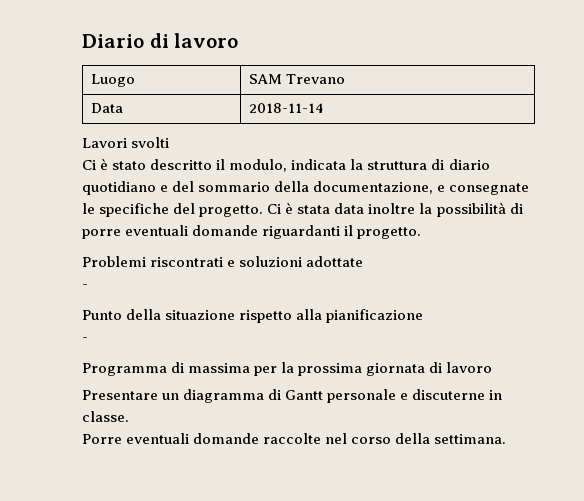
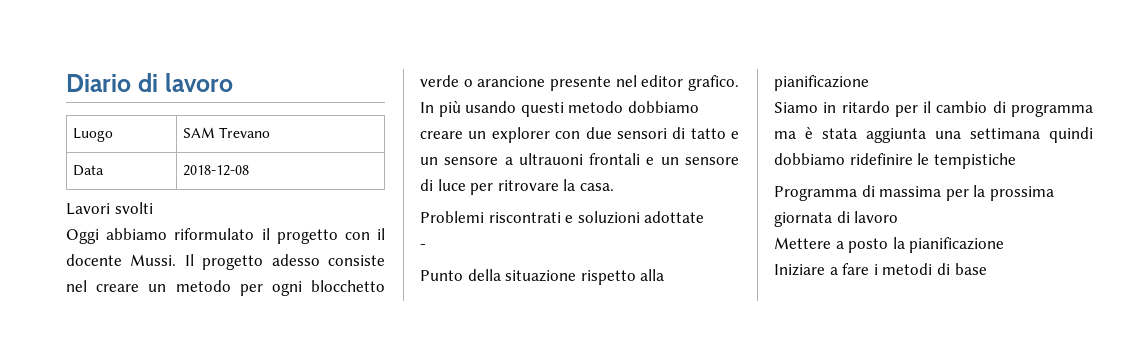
[248,103,324,113] 2018-11-14 -> [183,165,250,176] 2018-12-08
[82,158,490,172] [82,181,530,195] [82,202,523,217] [82,225,422,239] Ci è stato descritto il modulo, indicata la struttura di diario quotidiano e del sommario della documentazione, e consegnate le specifiche del progetto. Ci è stata data inoltre la possibilità di porre eventuali domande riguardanti il progetto. -> [66,228,385,244] [66,254,385,270] [66,280,385,296] [420,75,739,91] [420,100,699,117] [420,127,739,143] [420,153,739,165] [420,179,614,195] Oggi abbiamo riformulato il progetto con il docente Mussi. Il progetto adesso consiste nel creare un metodo per ogni blocchetto verde o arancione presente nel editor grafico. In più usando questi metodo dobbiamo creare un explorer con due sensori di tatto e un sensore a ultrauoni frontali e un sensore di luce per ritrovare la casa.
[82,337,88,342] - -> [774,101,1093,117] [774,127,1093,143] [774,153,1016,169] Siamo in ritardo per il cambio di programma ma è stata aggiunta una settimana quindi dobbiamo ridefinire le tempistiche
[82,389,503,403] [82,411,129,422] [82,433,507,444] Presentare un diagramma di Gantt personale e discuterne in classe. // Porre eventuali domande raccolte nel corso della settimana. -> [774,237,1005,253] [774,263,987,276] Mettere a posto la pianificazione // Iniziare a fare i metodi di base

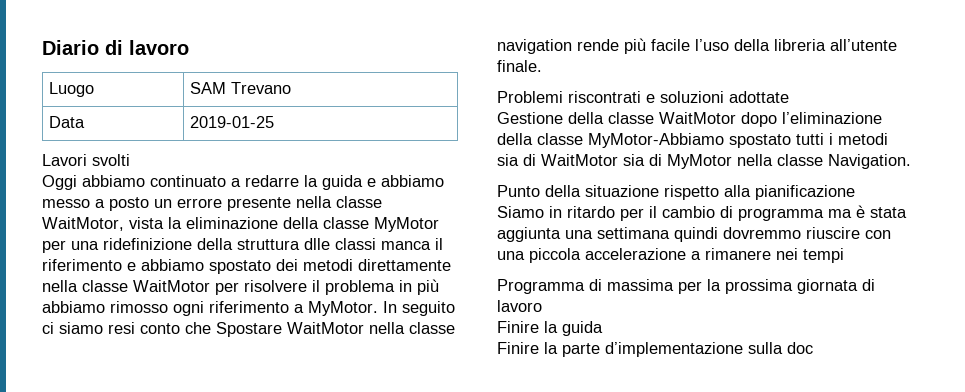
[183,165,250,176] 2018-12-08 -> [190,116,275,128] 2019-01-25
[174,228,385,244] [66,254,385,270] [66,280,385,296] [420,75,739,91] [420,100,699,117] [420,127,739,143] [420,153,739,165] [420,179,614,195] riformulato il progetto con il docente Mussi. Il progetto adesso consiste nel creare un metodo per ogni blocchetto verde o arancione presente nel editor grafico. In più usando questi metodo dobbiamo creare un explorer con due sensori di tatto e un sensore a ultrauoni frontali e un sensore di luce per ritrovare la casa. -> [150,175,444,190] [42,196,382,211] [42,217,439,232] [42,238,443,253] [42,259,451,274] [42,279,439,295] [42,301,455,316] [42,322,455,337] [497,38,897,54] [497,60,542,72] continuato a redarre la guida e abbiamo messo a posto un errore presente nella classe WaitMotor, vista la eliminazione della classe MyMotor per una ridefinizione della struttura dlle classi manca il riferimento e abbiamo spostato dei metodi direttamente nella classe WaitMotor per risolvere il problema in più abbiamo rimosso ogni riferimento a MyMotor. In seguito ci siamo resi conto che Spostare WaitMotor nella classe navigation rende più facile l’uso della libreria all’utente finale.
[420,244,426,249] - -> [497,112,882,127] [497,133,888,148] [497,154,911,169] Gestione della classe WaitMotor dopo l’eliminazione della classe MyMotor-Abbiamo spostato tutti i metodi sia di WaitMotor sia di MyMotor nella classe Navigation.
[774,153,1016,169] dobbiamo ridefinire le tempistiche -> [723,227,891,239] [497,248,844,263] dovremmo riuscire con una piccola accelerazione a rimanere nei tempi
[774,237,1005,253] [774,263,987,276] Mettere a posto la pianificazione // Iniziare a fare i metodi di base -> [497,321,603,336] [497,342,813,357] Finire la guida // Finire la parte d’implementazione sulla doc

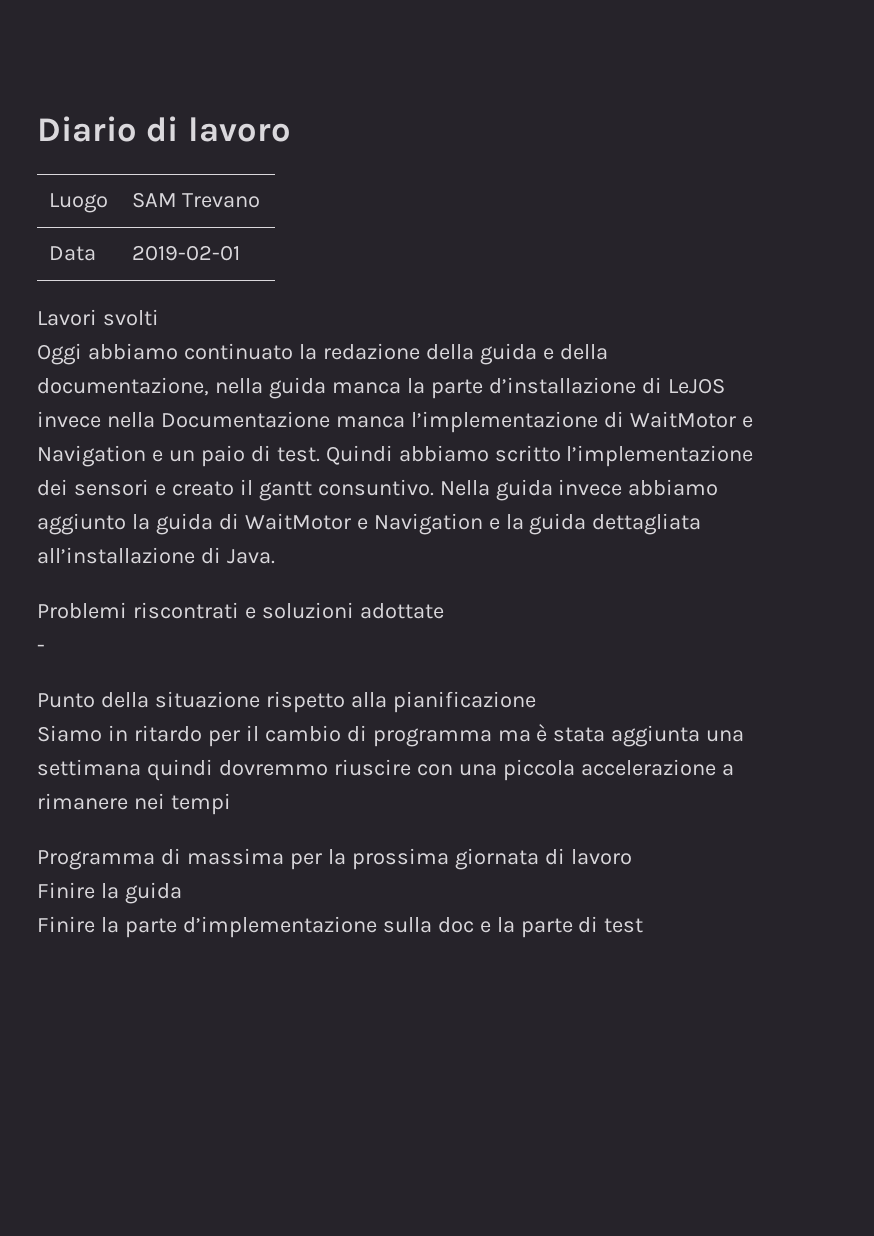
[190,116,275,128] 2019-01-25 -> [131,245,240,261] 2019-02-01
[231,175,444,190] [42,196,382,211] [42,217,439,232] [42,238,443,253] [42,259,451,274] [42,279,439,295] [42,301,455,316] [42,322,455,337] [497,38,897,54] [497,60,542,72] a redarre la guida e abbiamo messo a posto un errore presente nella classe WaitMotor, vista la eliminazione della classe MyMotor per una ridefinizione della struttura dlle classi manca il riferimento e abbiamo spostato dei metodi direttamente nella classe WaitMotor per risolvere il problema in più abbiamo rimosso ogni riferimento a MyMotor. In seguito ci siamo resi conto che Spostare WaitMotor nella classe navigation rende più facile l’uso della libreria all’utente finale. -> [298,343,608,365] [37,377,725,399] [37,411,753,433] [37,445,754,467] [37,479,719,501] [37,513,702,535] [37,547,275,564] la redazione della guida e della documentazione, nella guida manca la parte d’installazione di LeJOS invece nella Documentazione manca l’implementazione di WaitMotor e Navigation e un paio di test. Quindi abbiamo scritto l’implementazione dei sensori e creato il gantt consuntivo. Nella guida invece abbiamo aggiunto la guida di WaitMotor e Navigation e la guida dettagliata all’installazione di Java.
[497,112,882,127] [497,133,888,148] [497,154,911,169] Gestione della classe WaitMotor dopo l’eliminazione della classe MyMotor-Abbiamo spostato tutti i metodi sia di WaitMotor sia di MyMotor nella classe Navigation. -> [37,644,45,652] -
(813, 348) none -> [479,916,644,938] e la parte di test

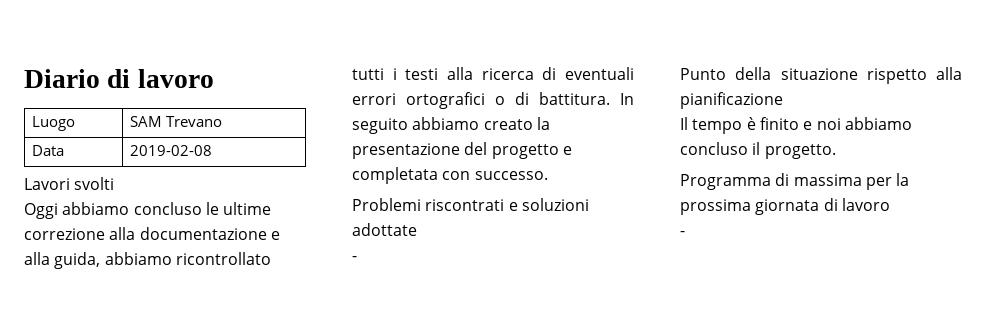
[131,245,240,261] 2019-02-01 -> [129,145,212,156] 2019-02-08
[183,343,608,365] [37,377,725,399] [37,411,753,433] [37,445,754,467] [37,479,719,501] [37,513,702,535] [37,547,275,564] continuato la redazione della guida e della documentazione, nella guida manca la parte d’installazione di LeJOS invece nella Documentazione manca l’implementazione di WaitMotor e Navigation e un paio di test. Quindi abbiamo scritto l’implementazione dei sensori e creato il gantt consuntivo. Nella guida invece abbiamo aggiunto la guida di WaitMotor e Navigation e la guida dettagliata all’installazione di Java. -> [133,202,272,215] [24,227,280,240] [24,252,271,269] [352,67,634,80] [352,92,634,109] [352,117,550,134] [352,142,572,159] [352,167,548,184] concluso le ultime correzione alla documentazione e alla guida, abbiamo ricontrollato tutti i testi alla ricerca di eventuali errori ortografici o di battitura. In seguito abbiamo creato la presentazione del progetto e completata con successo.
[37,724,745,747] [37,759,734,781] [37,793,231,815] Siamo in ritardo per il cambio di programma ma è stata aggiunta una settimana quindi dovremmo riuscire con una piccola accelerazione a rimanere nei tempi -> [680,117,912,134] [680,142,836,159] Il tempo è finito e noi abbiamo concluso il progetto.
[37,882,182,904] [37,916,644,938] Finire la guida // Finire la parte d’implementazione sulla doc e la parte di test -> [680,231,685,236] -

